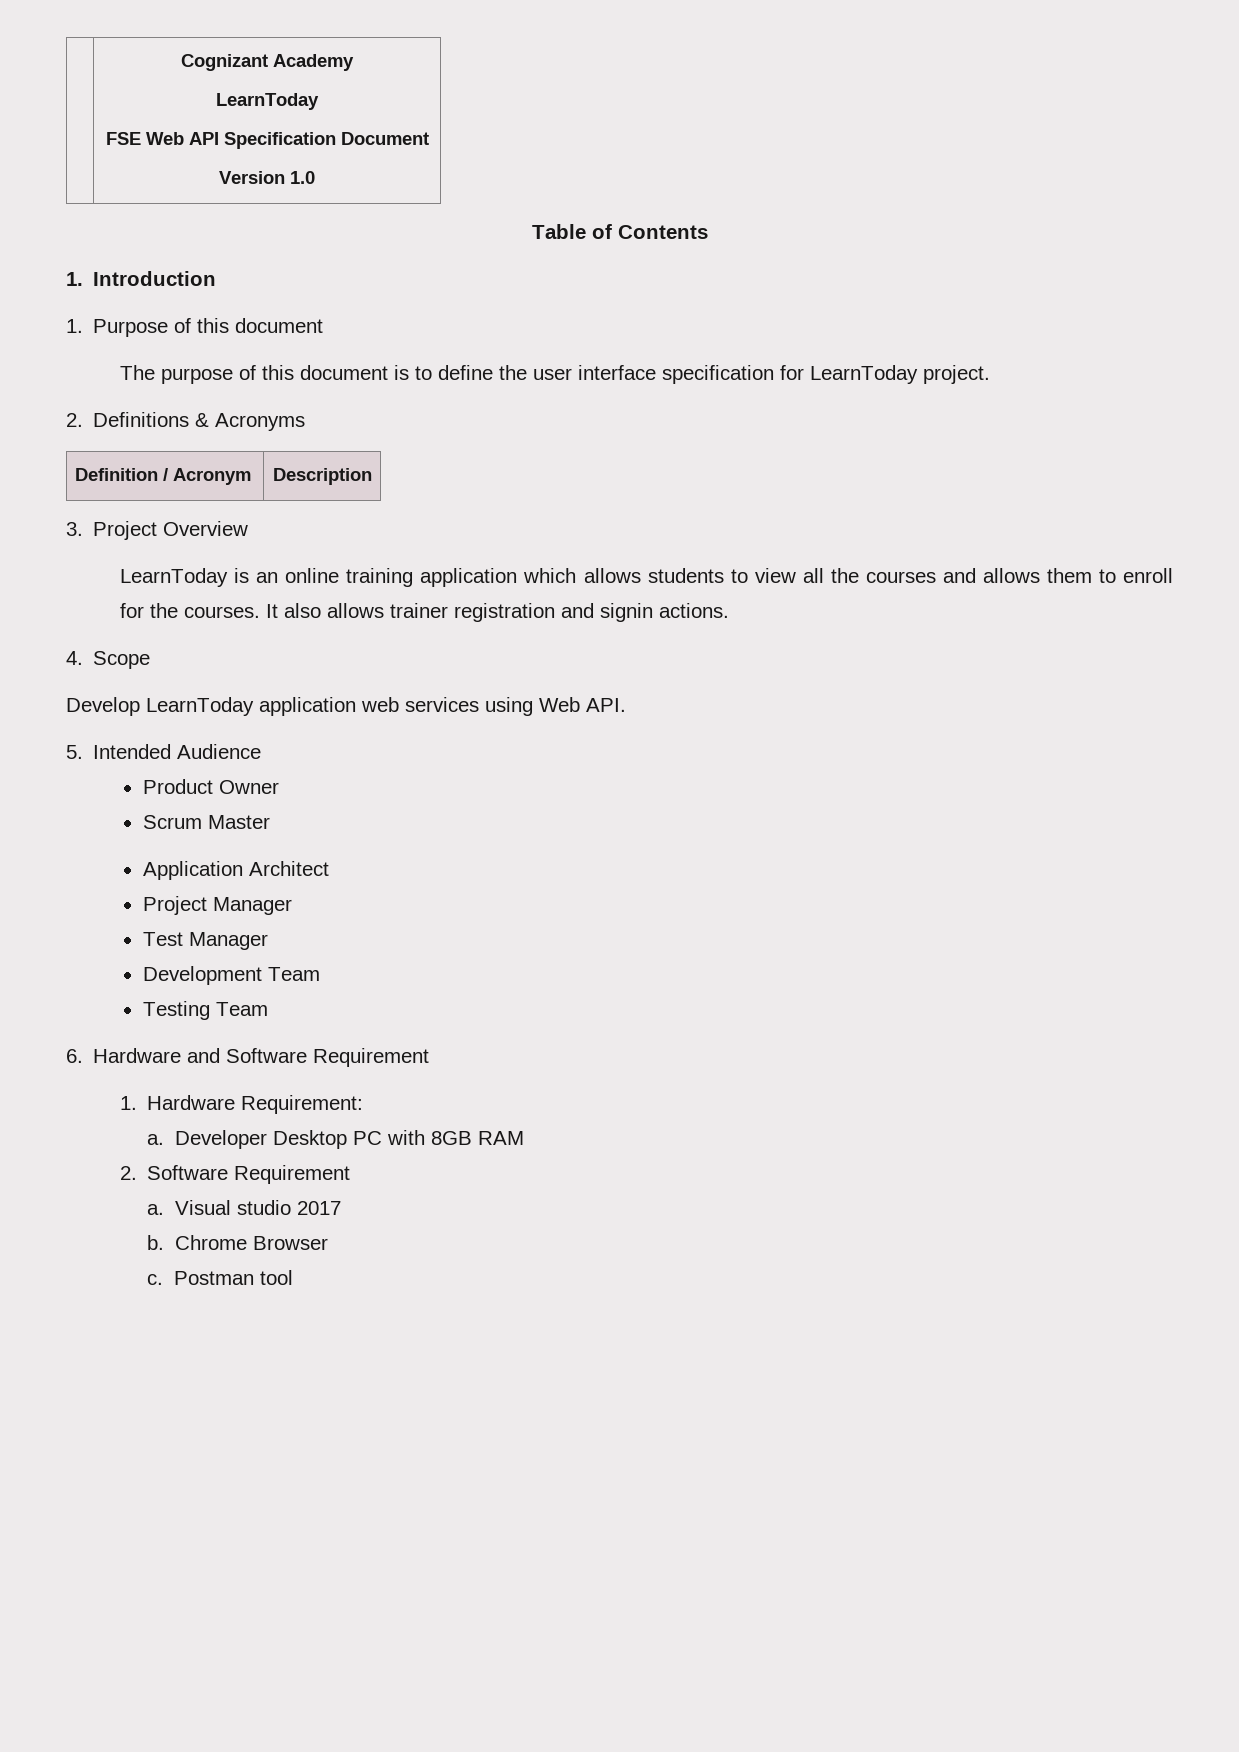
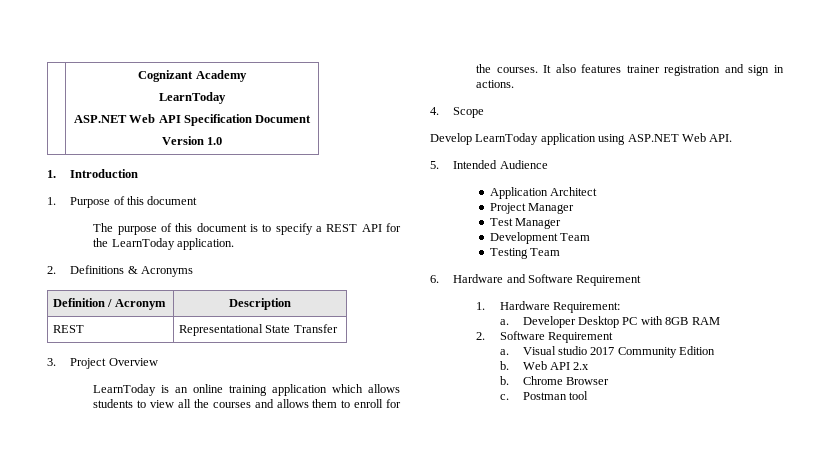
[105,132,141,145] FSE -> [73,115,127,123] ASP.NET
[531,224,708,239] // Table of Contents -> (223, 141) none
[438,365,991,384] define the user interface specification for LearnToday project. -> [275,223,401,235] [93,238,235,250] specify a REST API for the LearnToday application.
(372, 476) none -> [52,325,84,333] [178,324,338,336] // REST | Representational State Transfer
[327,603,385,618] allows -> [581,64,622,73] features
[600,603,654,622] signin -> [748,65,784,76] sign in
[361,697,533,716] web services using -> [598,134,679,145] using ASP.NET
[142,779,279,794] [142,815,270,829] // Product Owner // Scrum Master -> (548, 164) none
(341, 1208) none -> [617,346,716,358] [499,361,590,370] Community Edition // b. Web API 2.x

